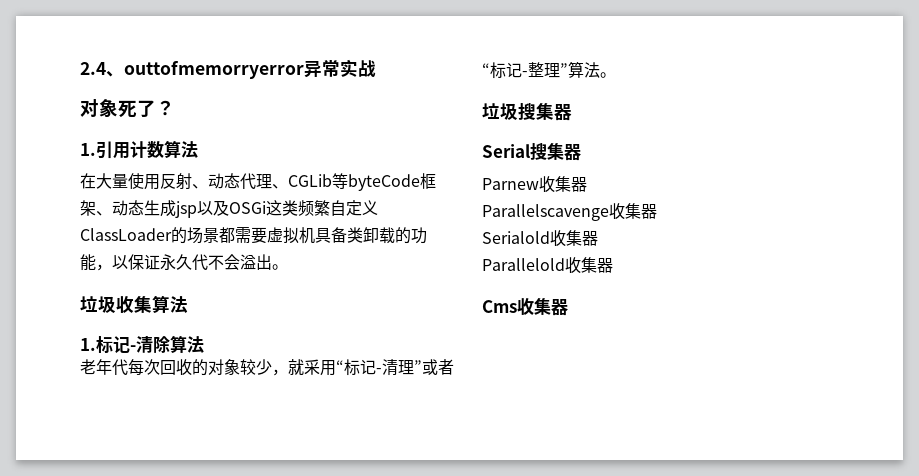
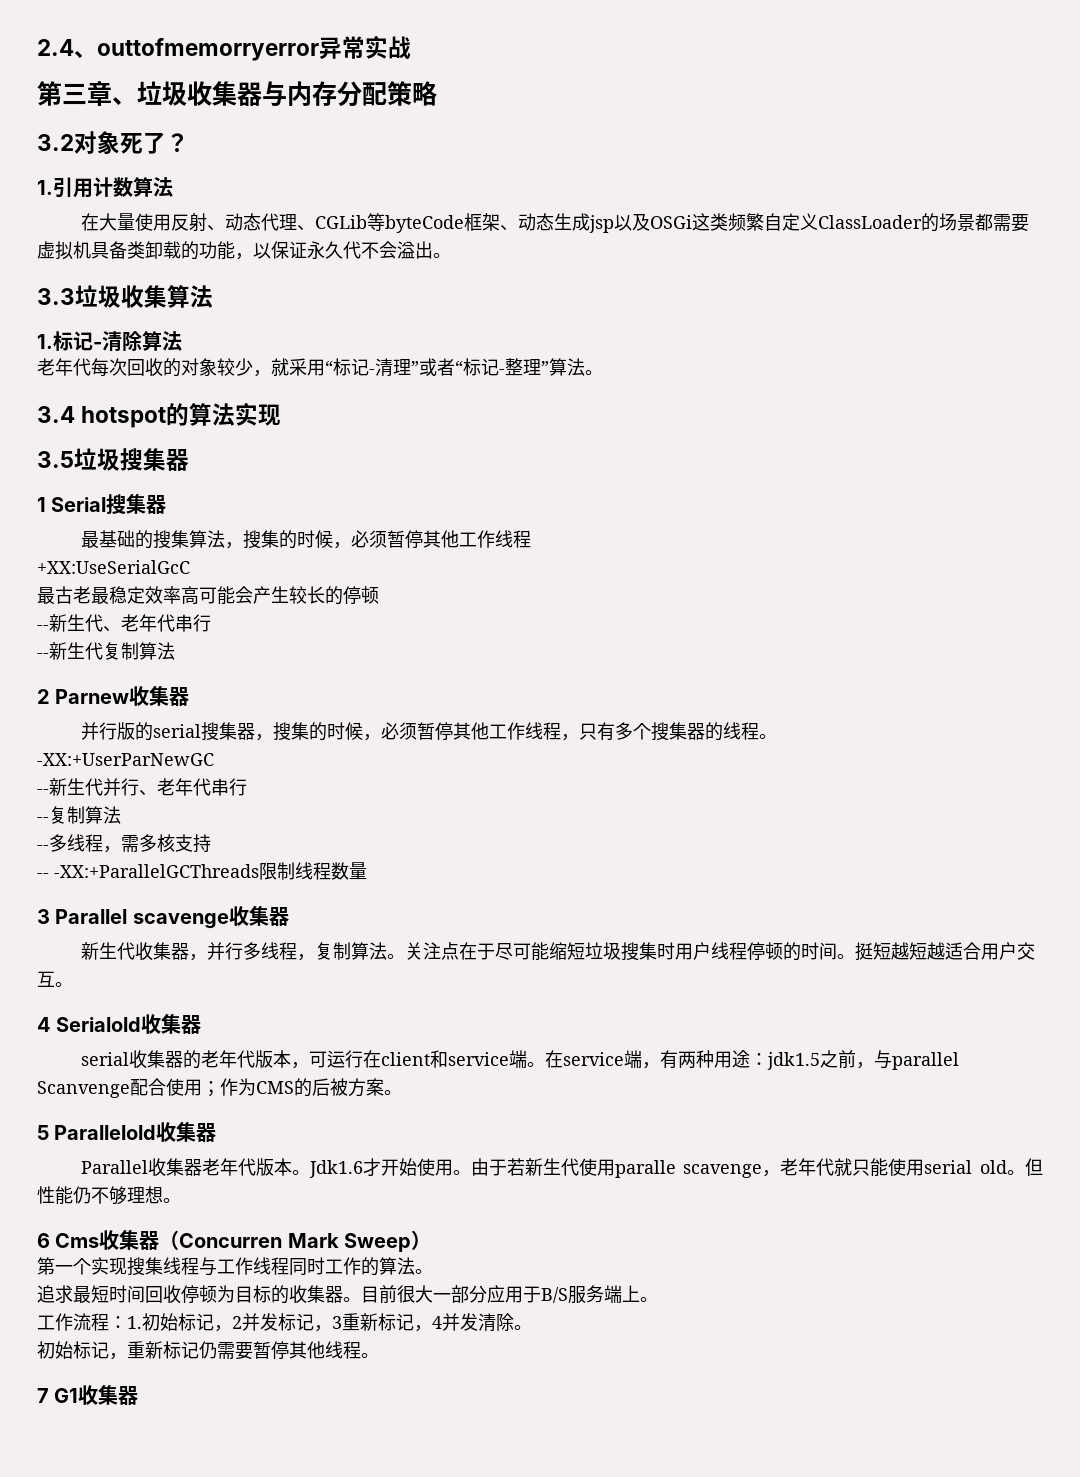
(376, 69) none -> [37,81,437,107] [37,134,74,151] 第三章、垃圾收集器与内存分配策略 // 3.2
(288, 267) none -> [37,288,75,305] 3.3
(616, 75) none -> [37,402,282,428] [37,451,74,468] 3.4 hotspot的算法实现 // 3.5
(572, 112) none -> [37,497,46,512] 1
[482,176,587,193] [482,203,657,221] [482,230,598,247] [482,257,613,274] [482,300,517,313] Parnew收集器 // Parallelscavenge收集器 // Serialold收集器 // Parallelold收集器 // Cms -> [80,530,531,549] [37,560,190,574] [37,586,379,605] [37,614,211,632] [37,642,175,660] [37,686,190,706] [80,722,777,741] [37,753,214,766] [37,778,247,796] [37,806,121,824] [37,834,211,853] [37,862,367,880] [37,906,289,929] [80,942,1035,961] [37,971,73,987] [37,1014,202,1034] [80,1050,959,1070] [37,1078,402,1098] [37,1122,217,1142] [80,1158,1043,1178] [37,1186,181,1205] [37,1230,432,1252] [37,1257,433,1276] [37,1285,658,1304] [37,1313,532,1332] [37,1341,379,1360] [37,1388,79,1403] 最基础的搜集算法，搜集的时候，必须暂停其他工作线程 // +XX:UseSerialGcC // 最古老最稳定效率高可能会产生较长的停顿 // --新生代、老年代串行 // --新生代复制算法 // 2 Parnew收集器 // 并行版的serial搜集器，搜集的时候，必须暂停其他工作线程，只有多个搜集器的线程。 // -XX:+UserParNewGC // --新生代并行、老年代串行 // --复制算法 // --多线程，需多核支持 // -- -XX:+ParallelGCThreads限制线程数量 // 3 Parallel scavenge收集器 // 新生代收集器，并行多线程，复制算法。关注点在于尽可能缩短垃圾搜集时用户线程停顿的时间。挺短越短越适合用户交互。 // 4 Serialold收集器 // serial收集器的老年代版本，可运行在client和service端。在service端，有两种用途：jdk1.5之前，与parallel Scanvenge配合使用；作为CMS的后被方案。 // 5 Parallelold收集器 // Parallel收集器老年代版本。Jdk1.6才开始使用。由于若新生代使用paralle scavenge，老年代就只能使用serial old。但性能仍不够理想。 // 6 Cms收集器（Concurren Mark Sweep） // 第一个实现搜集线程与工作线程同时工作的算法。 // 追求最短时间回收停顿为目标的收集器。目前很大一部分应用于B/S服务端上。 // 工作流程：1.初始标记，2并发标记，3重新标记，4并发清除。 // 初始标记，重新标记仍需要暂停其他线程。 // 7 G1

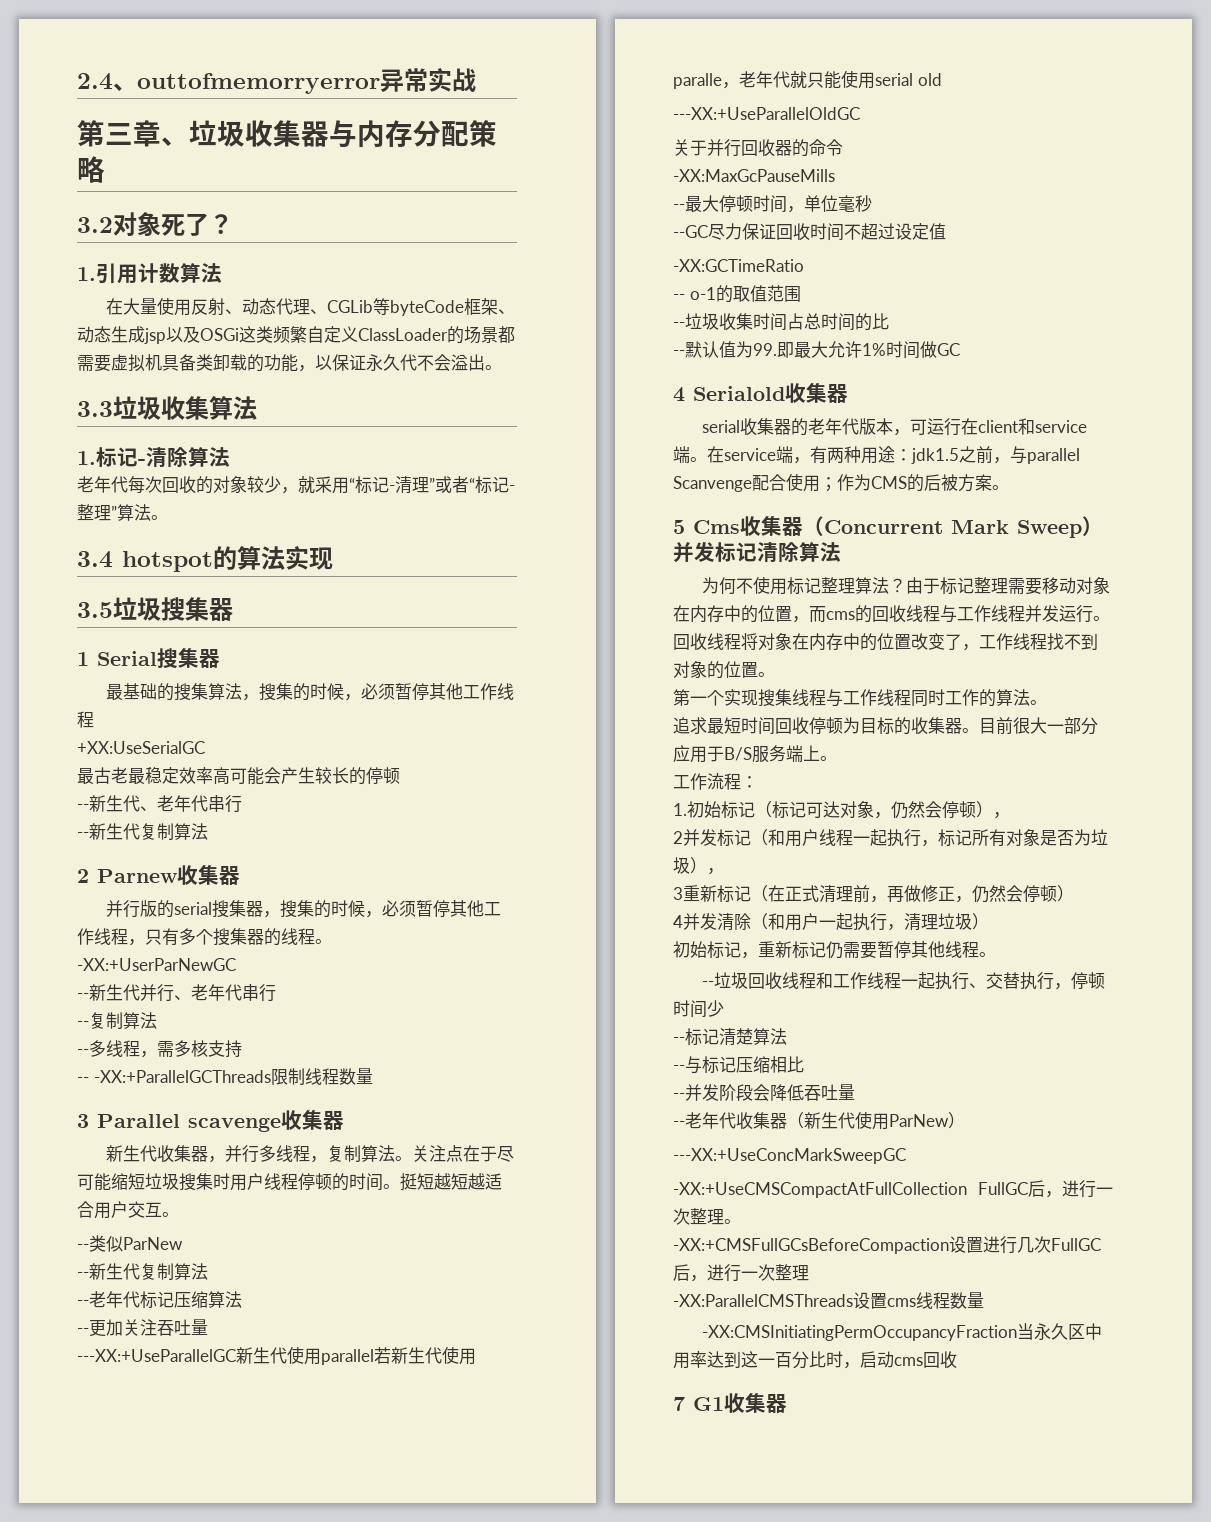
[37,560,190,574] +XX:UseSerialGcC -> [77,741,205,754] +XX:UseSerialGC
(73, 984) none -> [77,1235,183,1252] [77,1263,208,1280] [77,1291,242,1309] [77,1319,208,1337] [77,1346,476,1365] [673,70,942,89] [673,107,860,120] [673,139,843,157] [673,169,835,182] [673,195,872,213] [673,223,946,241] [673,259,804,272] [673,285,801,303] [673,313,889,331] [673,341,960,359] // --类似ParNew // --新生代复制算法 // --老年代标记压缩算法 // --更加关注吞吐量 // ---XX:+UseParallelGC新生代使用parallel若新生代使用paralle，老年代就只能使用serial old // ---XX:+UseParallelOldGC // 关于并行回收器的命令 // -XX:MaxGcPauseMills // --最大停顿时间，单位毫秒 // --GC尽力保证回收时间不超过设定值 // -XX:GCTimeRatio // -- o-1的取值范围 // --垃圾收集时间占总时间的比 // --默认值为99.即最大允许1%时间做GC
[54,1122,217,1142] [80,1158,1043,1178] [37,1186,181,1205] [37,1233,50,1248] Parallelold收集器 // Parallel收集器老年代版本。Jdk1.6才开始使用。由于若新生代使用paralle scavenge，老年代就只能使用serial old。但性能仍不够理想。 // 6 -> (685, 527) none
[179,1233,283,1248] Concurren -> [824,520,943,534] Concurrent
(432, 1240) none -> [673,542,841,563] [701,576,1110,595] [673,605,1110,623] [673,633,1098,651] [673,661,775,679] 并发标记清除算法 // 为何不使用标记整理算法？由于标记整理需要移动对象在内存中的位置，而cms的回收线程与工作线程并发运行。回收线程将对象在内存中的位置改变了，工作线程找不到对象的位置。
(127, 1322) none -> (758, 782) //
[214,1313,532,1332] ，2并发标记，3重新标记，4并发清除。 -> [755,801,1010,819] [673,829,1108,847] [673,857,724,875] [673,885,1074,903] [673,913,989,931] （标记可达对象，仍然会停顿）， // 2并发标记（和用户线程一起执行，标记所有对象是否为垃圾）， // 3重新标记（在正式清理前，再做修正，仍然会停顿） // 4并发清除（和用户一起执行，清理垃圾）
(379, 1355) none -> [701,972,1105,990] [673,1000,724,1018] [673,1028,787,1046] [673,1056,804,1074] [673,1084,855,1101] [673,1111,965,1130] [673,1148,906,1164] [673,1180,1113,1198] [673,1208,741,1225] [673,1236,1101,1254] [673,1264,809,1282] [673,1292,984,1309] [701,1323,1102,1341] [673,1351,957,1369] // --垃圾回收线程和工作线程一起执行、交替执行，停顿时间少 // --标记清楚算法 // --与标记压缩相比 // --并发阶段会降低吞吐量 // --老年代收集器（新生代使用ParNew） // ---XX:+UseConcMarkSweepGC // -XX:+UseCMSCompactAtFullCollection FullGC后，进行一次整理。 // -XX:+CMSFullGCsBeforeCompaction设置进行几次FullGC后，进行一次整理 // -XX:ParallelCMSThreads设置cms线程数量 // -XX:CMSInitiatingPermOccupancyFraction当永久区中用率达到这一百分比时，启动cms回收

